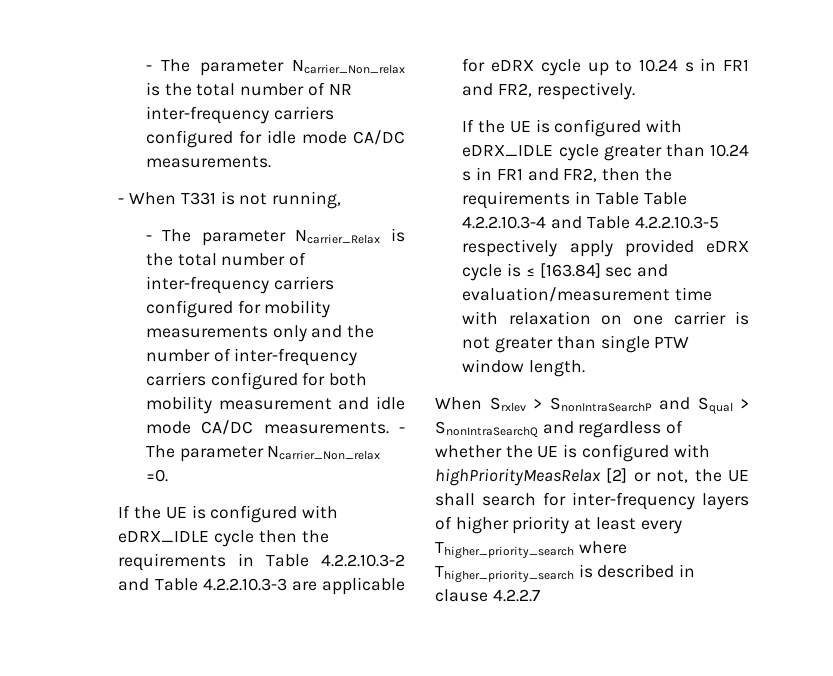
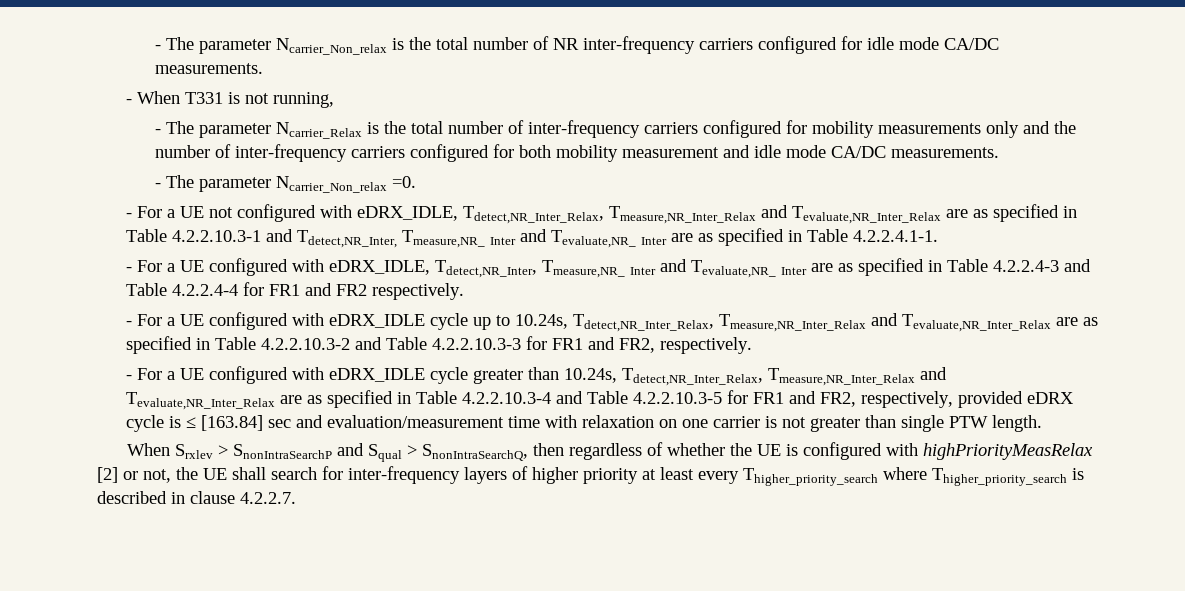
(389, 428) none -> (1000, 152) //
[118,505,339,523] [118,530,329,547] [118,553,227,571] If the UE is configured with eDRX_IDLE cycle then the requirements -> [126,204,1078,224] [126,228,939,248] [126,258,1092,278] [126,282,465,300] [126,312,1099,332] [126,336,193,354] - For a UE not configured with eDRX_IDLE, Tdetect,NR_Inter_Relax, Tmeasure,NR_Inter_Relax and Tevaluate,NR_Inter_Relax are as specified in Table 4.2.2.10.3-1 and Tdetect,NR_Inter, Tmeasure,NR_ Inter and Tevaluate,NR_ Inter are as specified in Table 4.2.2.4.1-1. // - For a UE configured with eDRX_IDLE, Tdetect,NR_Inter, Tmeasure,NR_ Inter and Tevaluate,NR_ Inter are as specified in Table 4.2.2.4-3 and Table 4.2.2.4-4 for FR1 and FR2 respectively. // - For a UE configured with eDRX_IDLE cycle up to 10.24s, Tdetect,NR_Inter_Relax, Tmeasure,NR_Inter_Relax and Tevaluate,NR_Inter_Relax are as specified
[291,577,406,595] [462,58,717,76] are applicable for eDRX cycle up to 10.24 s in -> [526,336,548,350] for
[462,119,550,133] If the UE is -> [126,368,205,380] - For a UE
[710,144,749,157] [462,167,672,182] [462,191,639,209] 10.24 s in FR1 and FR2, then the requirements in Table -> [564,367,948,386] [126,390,412,410] 10.24s, Tdetect,NR_Inter_Relax, Tmeasure,NR_Inter_Relax and Tevaluate,NR_Inter_Relax are as specified in
[462,239,613,257] respectively apply -> [727,390,954,408] for FR1 and FR2, respectively,
[462,359,525,373] window -> (989, 422) none
[435,421,574,438] SnonIntraSearchQ and -> [421,443,564,461] SnonIntraSearchQ, then
[492,589,540,602] 4.2.2.7 -> [240,492,296,504] 4.2.2.7.

